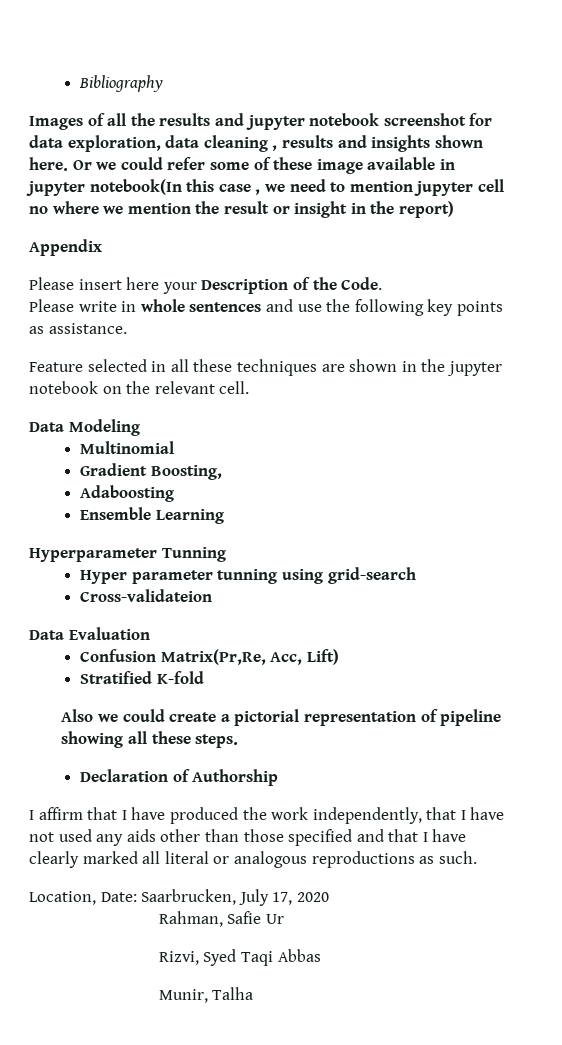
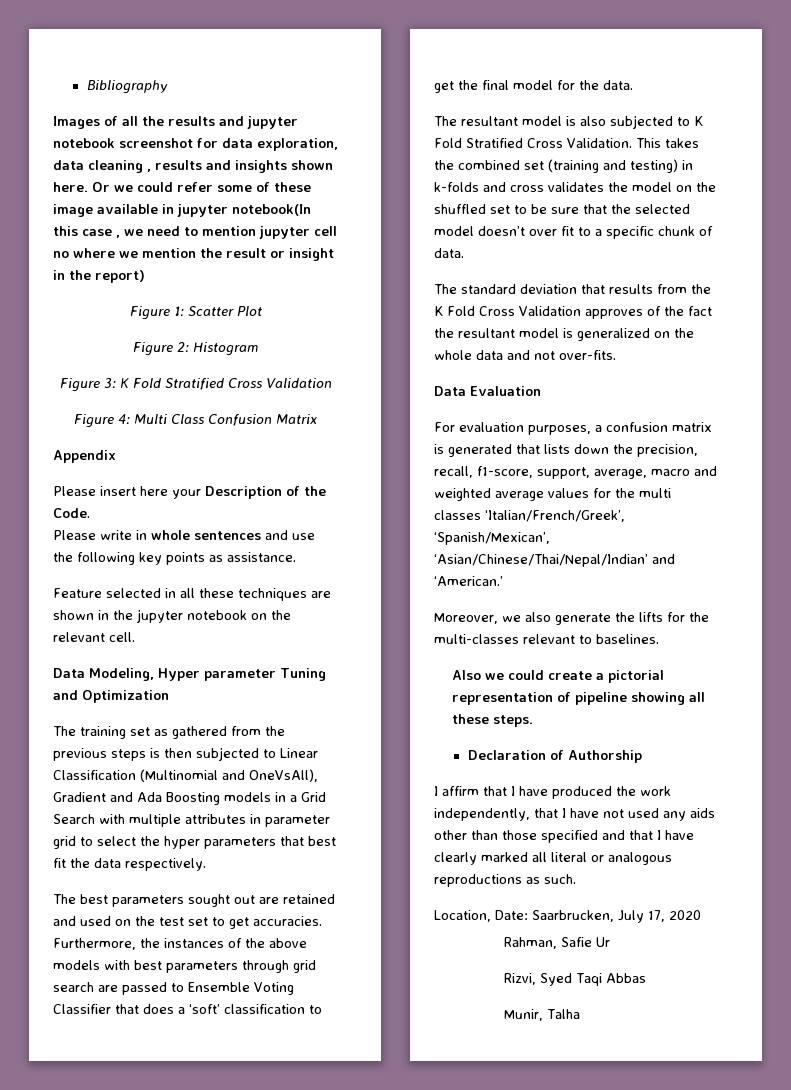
(454, 209) none -> [129,306,262,320] [133,342,258,356] [59,378,332,392] [74,414,318,428] // Figure 1: Scatter Plot // Figure 2: Histogram // Figure 3: K Fold Stratified Cross Validation // Figure 4: Multi Class Confusion Matrix
[68,419,140,436] [80,441,175,454] [80,463,222,480] [80,485,175,502] [80,507,224,524] [29,547,226,562] [80,567,416,584] [80,589,213,602] [29,627,150,640] [80,649,339,665] [80,671,204,684] Modeling // Multinomial // Gradient Boosting, // Adaboosting // Ensemble Learning // Hyperparameter Tunning // Hyper parameter tunning using grid-search // Cross-validateion // Data Evaluation // Confusion Matrix(Pr,Re, Acc, Lift) // Stratified K-fold -> [89,668,326,681] [53,690,169,703] [53,726,285,739] [53,747,318,761] [53,769,318,782] [53,792,326,805] [53,814,330,827] [53,836,336,849] [53,858,206,871] [53,894,335,907] [53,916,322,929] [53,938,307,950] [53,960,316,973] [53,982,294,995] [53,1004,322,1014] [434,80,633,93] [434,115,703,129] [434,138,699,148] [434,159,693,173] [434,182,716,192] [434,204,690,214] [434,226,713,239] [434,248,464,258] [434,284,711,294] [434,306,712,319] [434,328,694,341] [434,350,616,360] [434,386,541,396] [434,422,712,435] [434,444,698,457] [434,466,717,479] [434,488,671,501] [434,510,625,522] [434,532,550,545] [434,554,675,567] [434,576,503,586] [434,612,709,625] [434,634,659,644] Modeling, Hyper parameter Tuning and Optimization // The training set as gathered from the previous steps is then subjected to Linear Classification (Multinomial and OneVsAll), Gradient and Ada Boosting models in a Grid Search with multiple attributes in parameter grid to select the hyper parameters that best fit the data respectively. // The best parameters sought out are retained and used on the test set to get accuracies. Furthermore, the instances of the above models with best parameters through grid search are passed to Ensemble Voting Classifier that does a ‘soft’ classification to get the final model for the data. // The resultant model is also subjected to K Fold Stratified Cross Validation. This takes the combined set (training and testing) in k-folds and cross validates the model on the shuffled set to be sure that the selected model doesn’t over fit to a specific chunk of data. // The standard deviation that results from the K Fold Cross Validation approves of the fact the resultant model is generalized on the whole data and not over-fits. // Data Evaluation // For evaluation purposes, a confusion matrix is generated that lists down the precision, recall, f1-score, support, average, macro and weighted average values for the multi classes ‘Italian/French/Greek’, ‘Spanish/Mexican’, ‘Asian/Chinese/Thai/Nepal/Indian’ and ‘American.’ // Moreover, we also generate the lifts for the multi-classes relevant to baselines.

